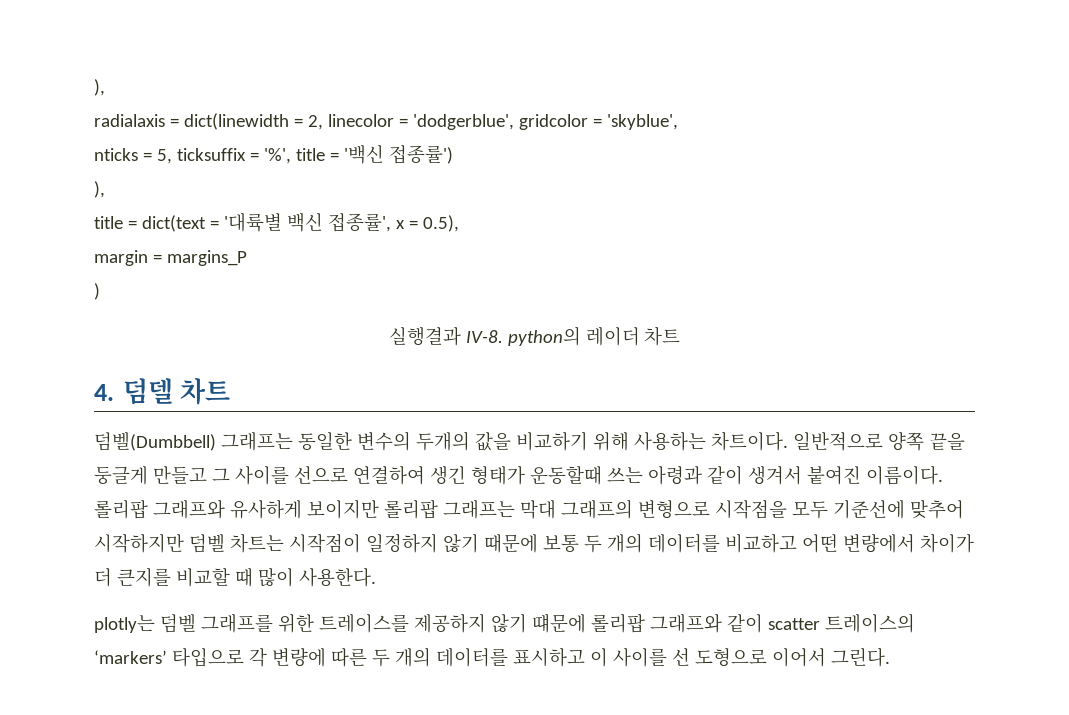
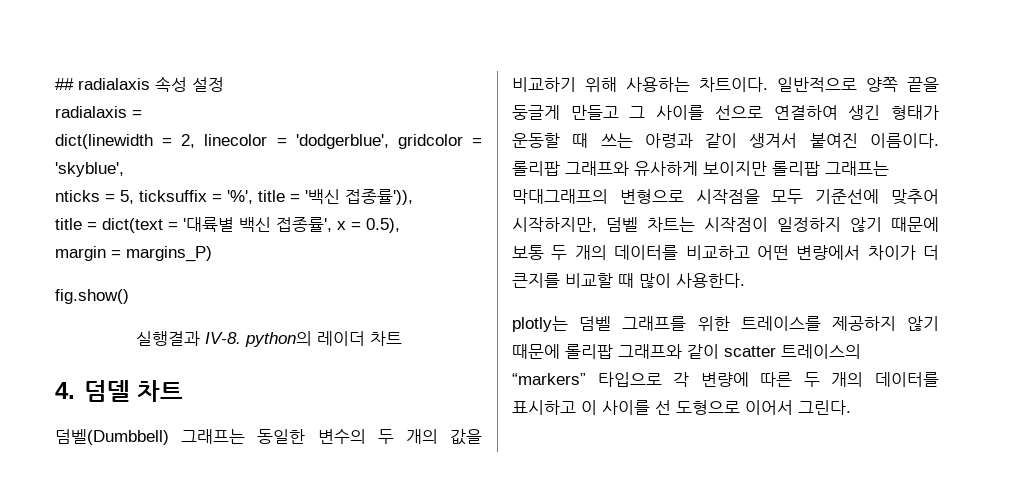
[94,79,105,96] ), -> [55,76,224,92] ## radialaxis 속성 설정
(179, 122) none -> (142, 114) //
[388,145,453,164] [94,181,105,198] 접종률') // ), -> [345,189,413,205] 접종률')),
[166,250,247,266] [94,283,100,300] margins_P // ) -> [126,246,212,262] [55,289,129,304] margins_P) // fig.show()
[415,431,470,451] 두개의 -> [377,429,438,444] 두 개의
[529,466,602,485] 운동할때 -> [512,133,589,148] 운동할 때
[519,499,633,519] 막대 그래프의 -> [512,189,608,204] 막대그래프의
[94,533,184,553] 시작하지만 -> [512,217,597,232] 시작하지만,
[531,613,586,633] 떄문에 -> [512,344,560,359] 때문에
[94,650,167,664] ‘markers’ -> [512,373,586,385] “markers”

